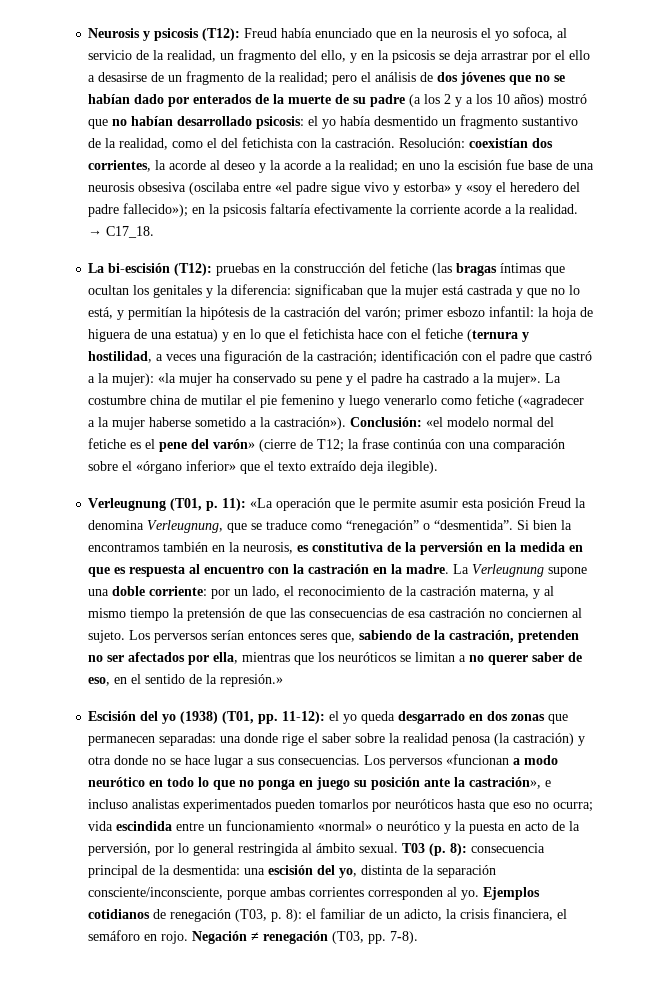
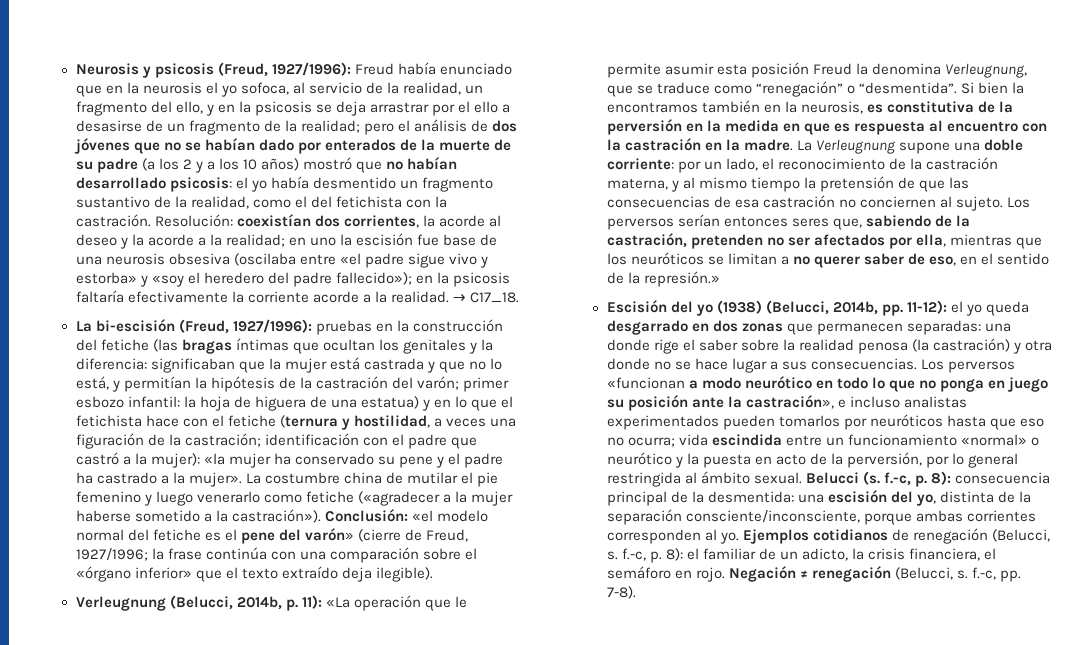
[202,28,241,41] (T12): -> [217,62,351,77] (Freud, 1927/1996):
[174,263,213,276] (T12): -> [178,319,312,334] (Freud, 1927/1996):
[317,439,345,452] T12; -> [426,529,469,542] [75,548,148,561] Freud, 1927/1996;
[170,498,203,511] (T01, -> [169,595,282,610] (Belucci, 2014b,
[222,711,255,724] (T01, -> [765,300,878,315] (Belucci, 2014b,
[402,843,447,856] T03 (p. -> [805,471,927,487] Belucci (s. f.-c, p.
[235,909,268,922] (T03, -> [991,529,1050,542] [606,548,646,561] (Belucci, s. f.-c,
[332,931,365,944] (T03, -> [894,567,996,580] (Belucci, s. f.-c,

